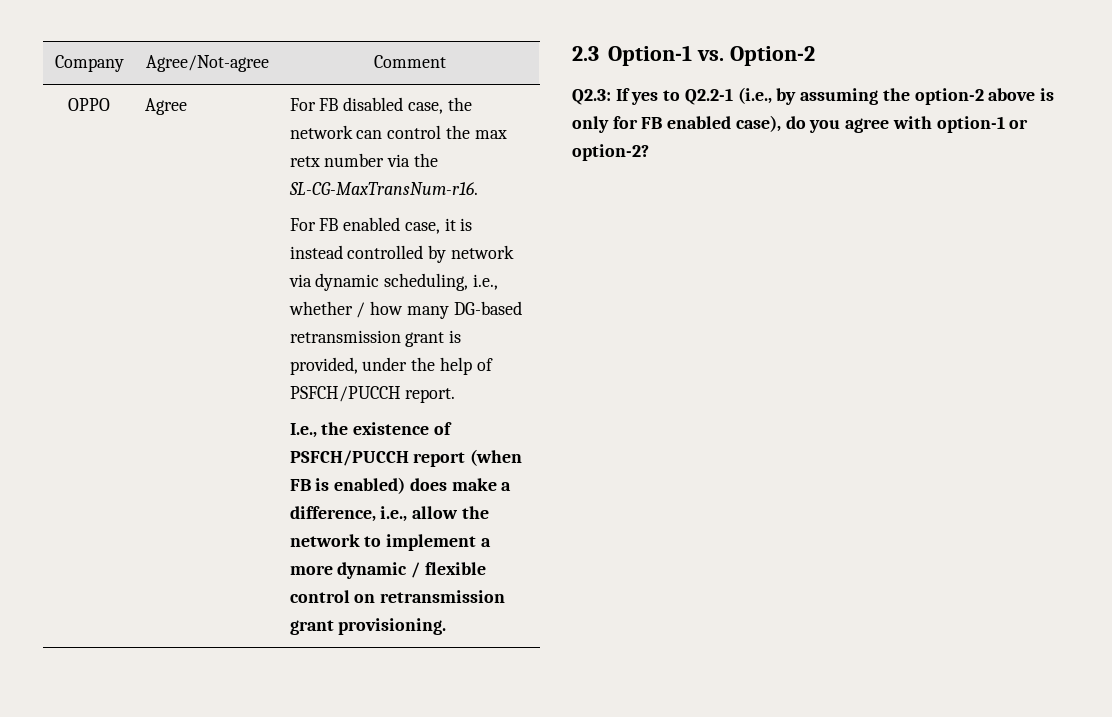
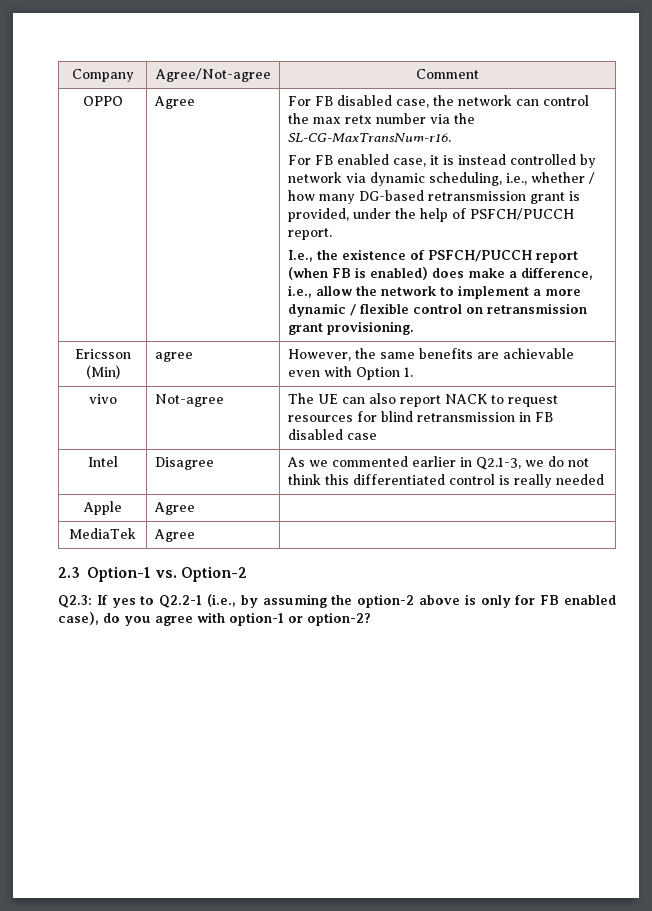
(447, 626) none -> [74,349,131,359] [85,365,120,379] [154,352,193,362] [287,348,574,361] [287,366,413,380] [88,394,117,404] [154,394,224,407] [287,393,558,407] [287,411,553,422] [287,429,377,440] [87,456,118,467] [154,457,214,470] [286,456,589,470] [287,474,604,488] [82,501,122,515] [153,502,195,515] [69,528,137,539] [153,529,195,542] // Ericsson (Min) | agree | However, the same benefits are achievable even with Option 1. // vivo | Not-agree | The UE can also report NACK to request resources for blind retransmission in FB disabled case // Intel | Disagree | As we commented earlier in Q2.1-3, we do not think this differentiated control is really needed // Apple | Agree | // MediaTek | Agree |

